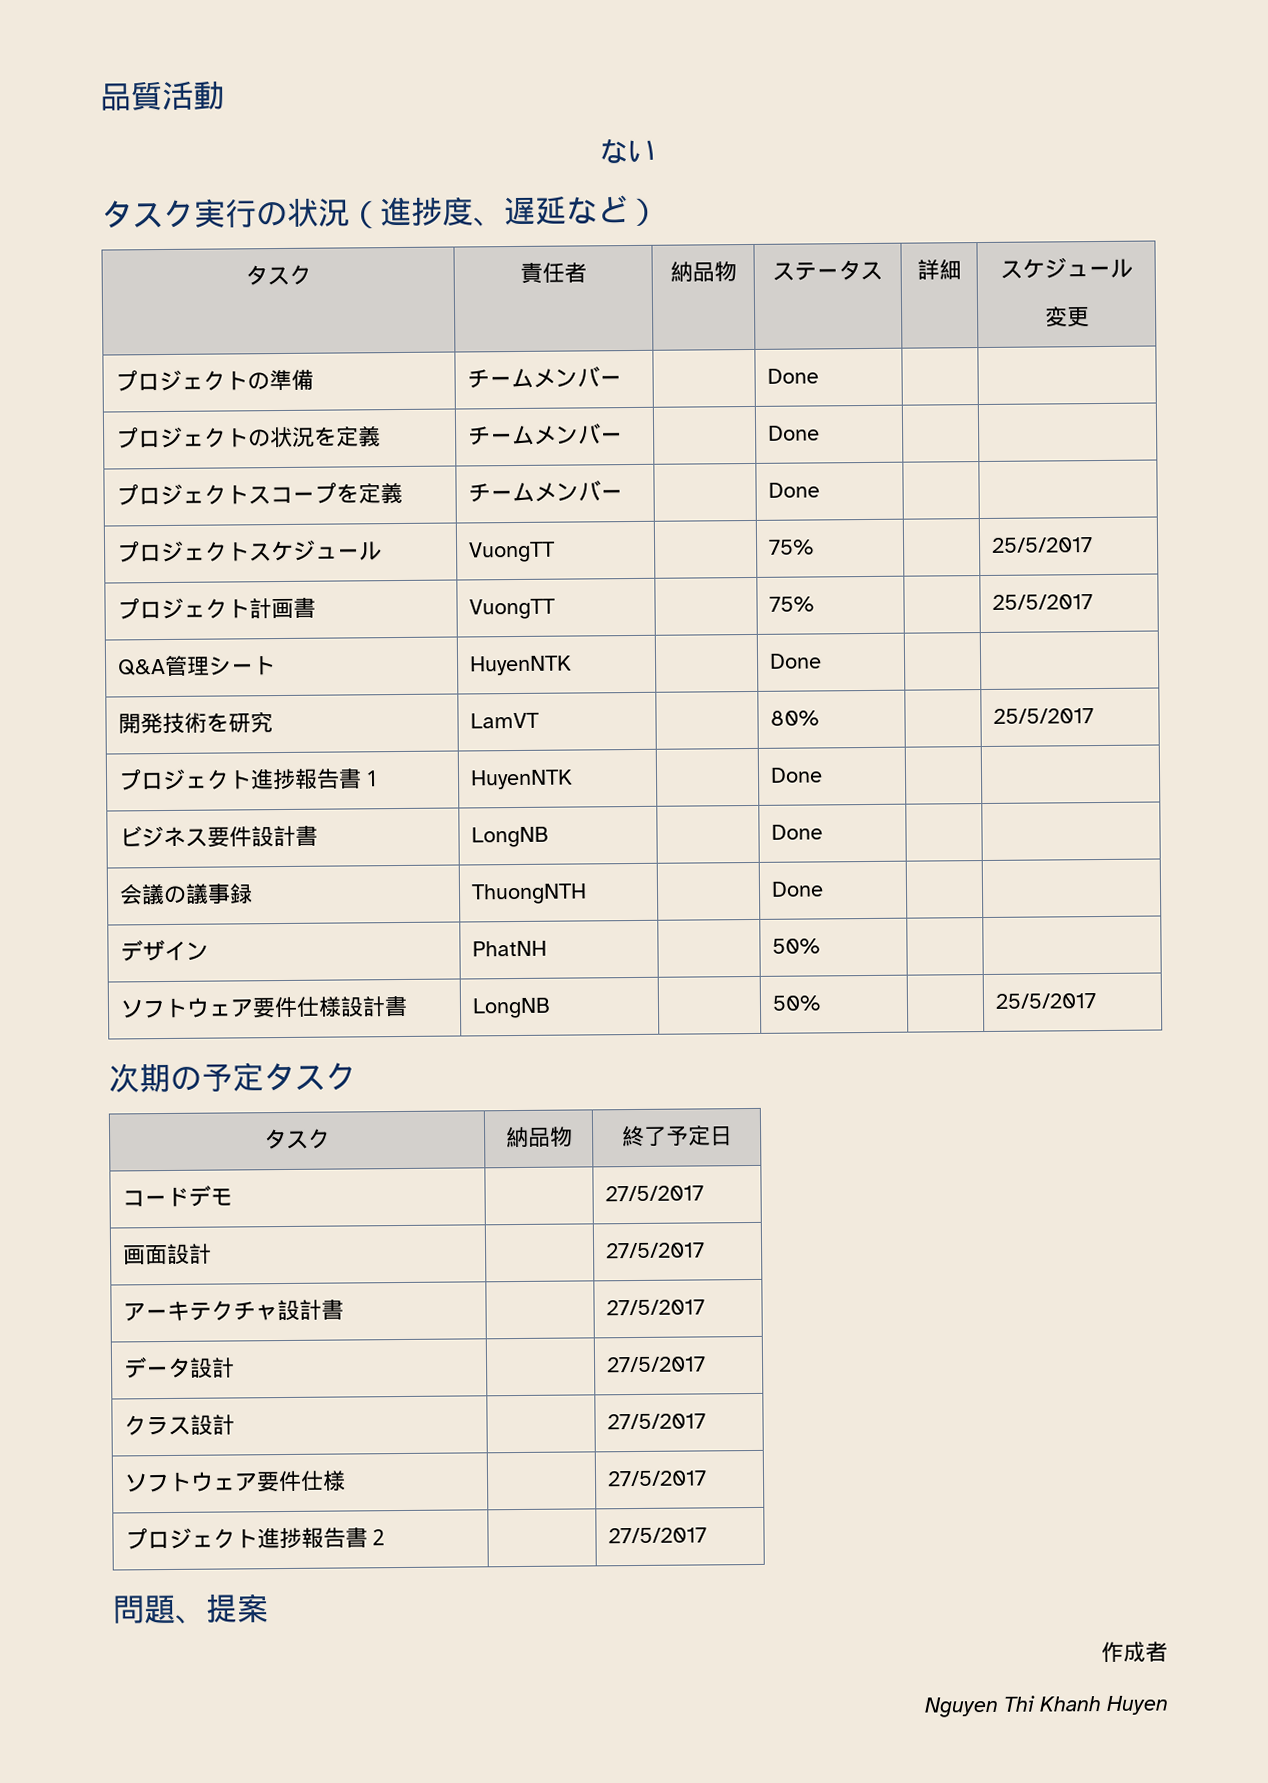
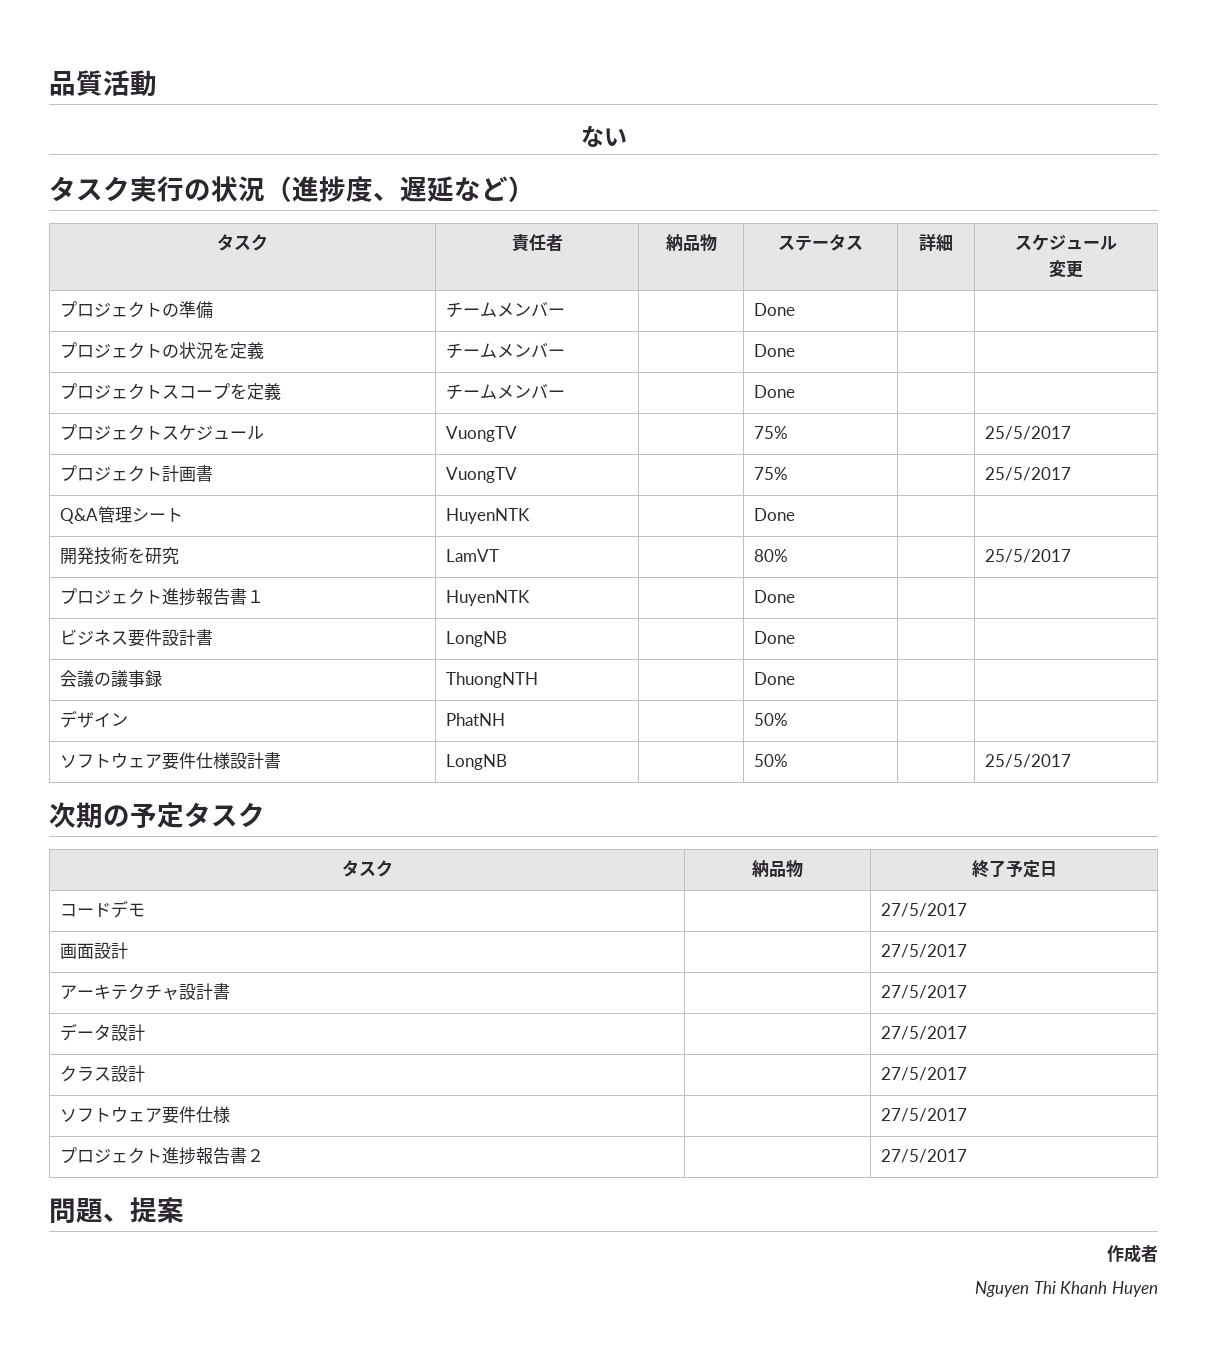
[468,541,556,563] VuongTT -> [446,426,518,442] VuongTV
[468,598,556,620] VuongTT -> [446,467,518,483] VuongTV

